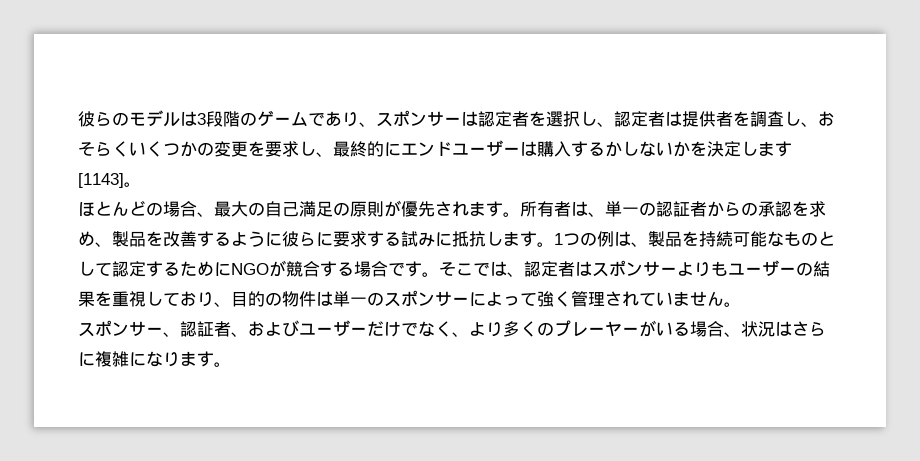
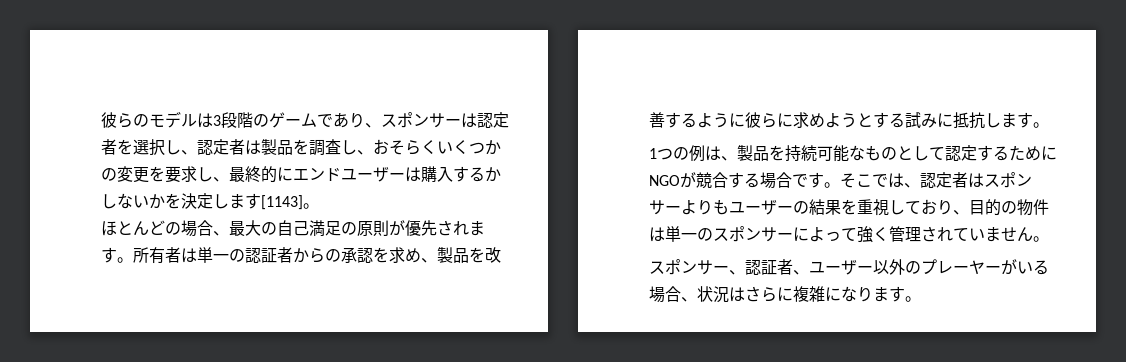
[682,111,733,127] 提供者 -> [261,139,293,155] 製品
[588,212,605,217] 、 -> (197, 255) none
[333,231,367,247] 要求 -> [793,112,873,128] 求めようと
(554, 244) none -> (1049, 125) //
[248,320,537,337] およびユーザーだけでなく、より多く -> [809,259,905,275] ユーザー以外

